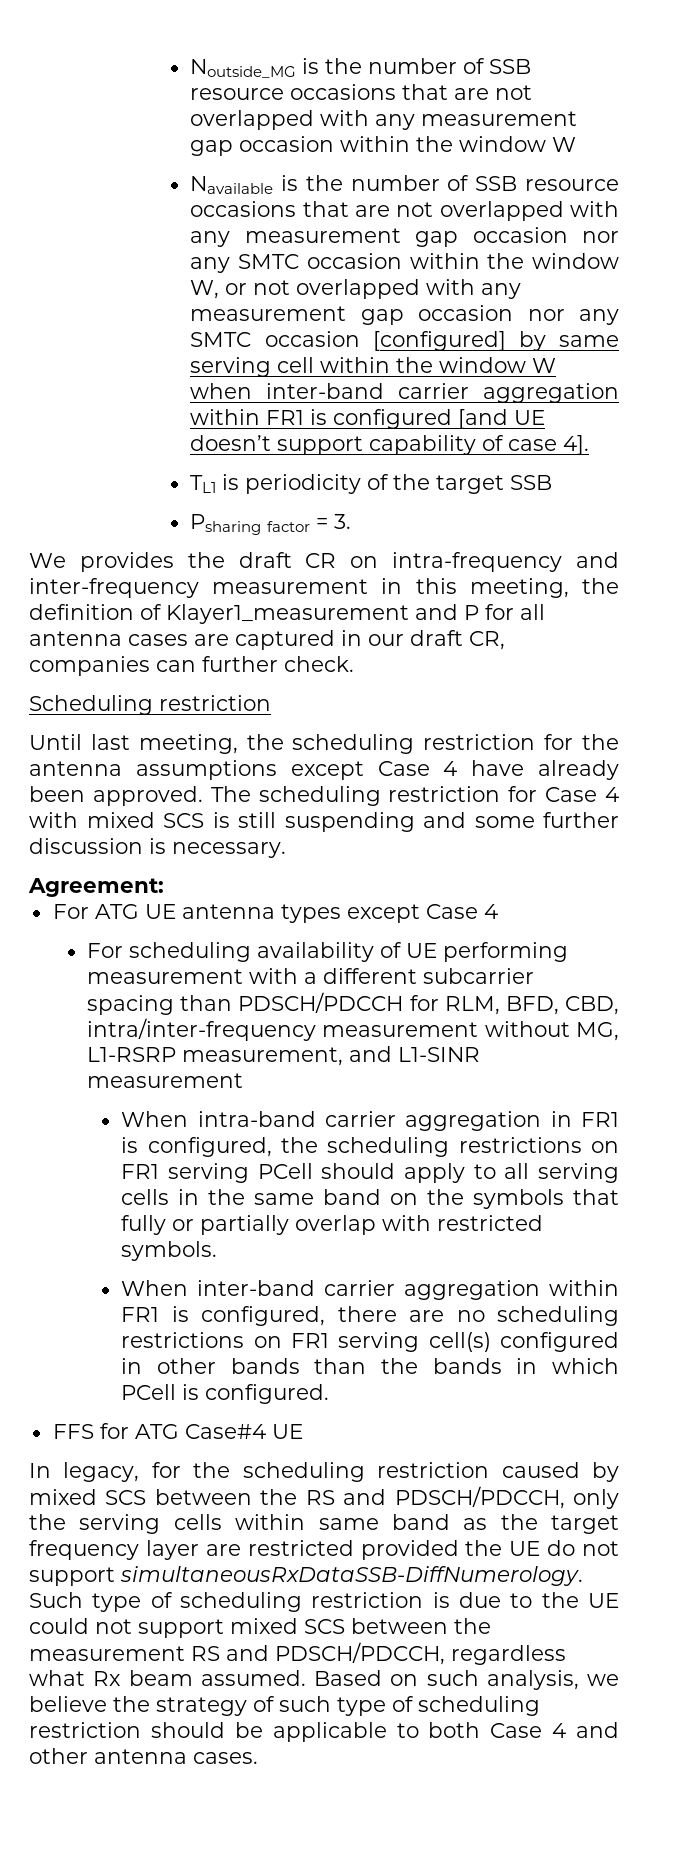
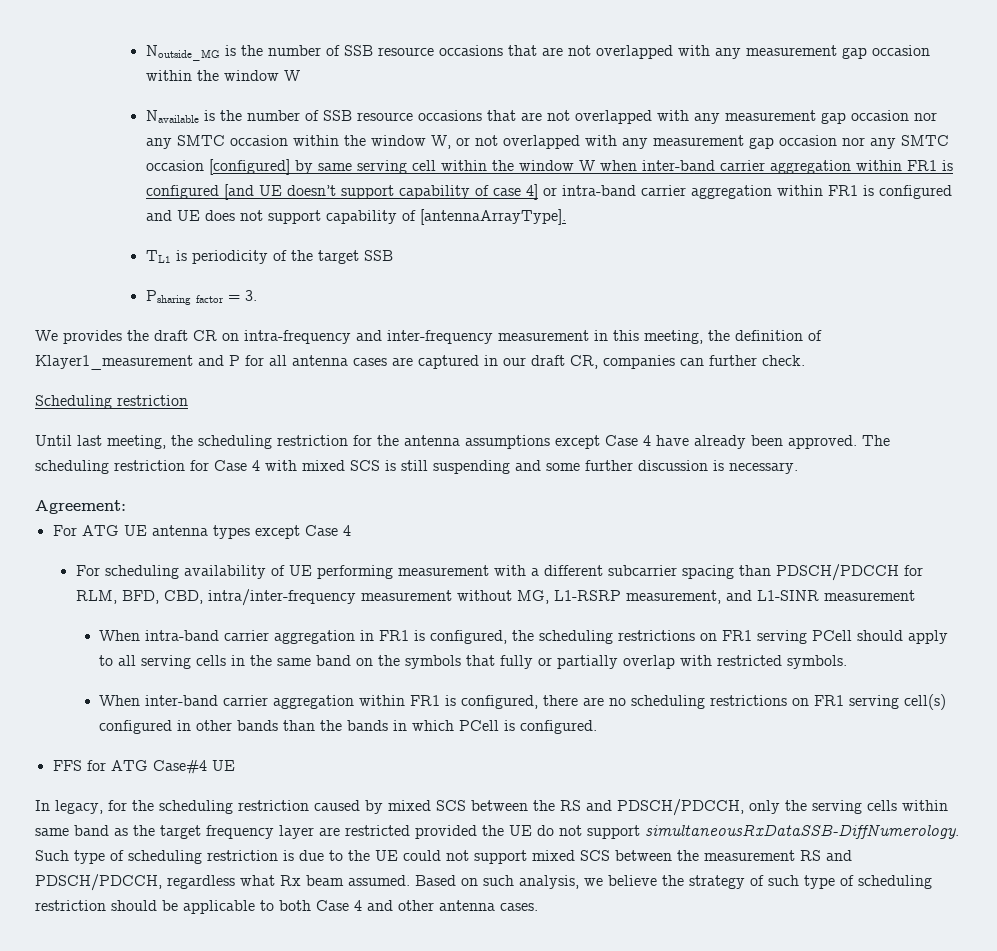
[563,435,590,455] 4]. -> [525,184,952,200] [145,209,566,225] 4] or intra-band carrier aggregation within FR1 is configured and UE does not support capability of [antennaArrayType].

